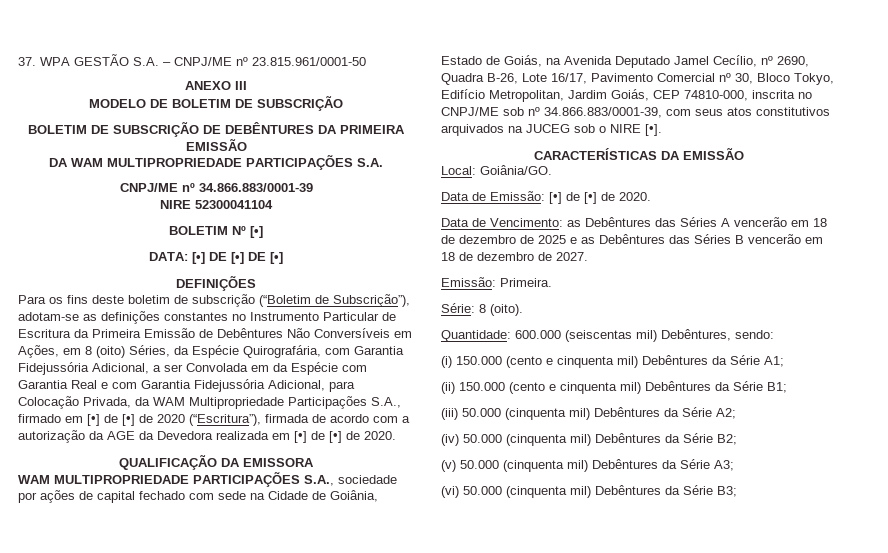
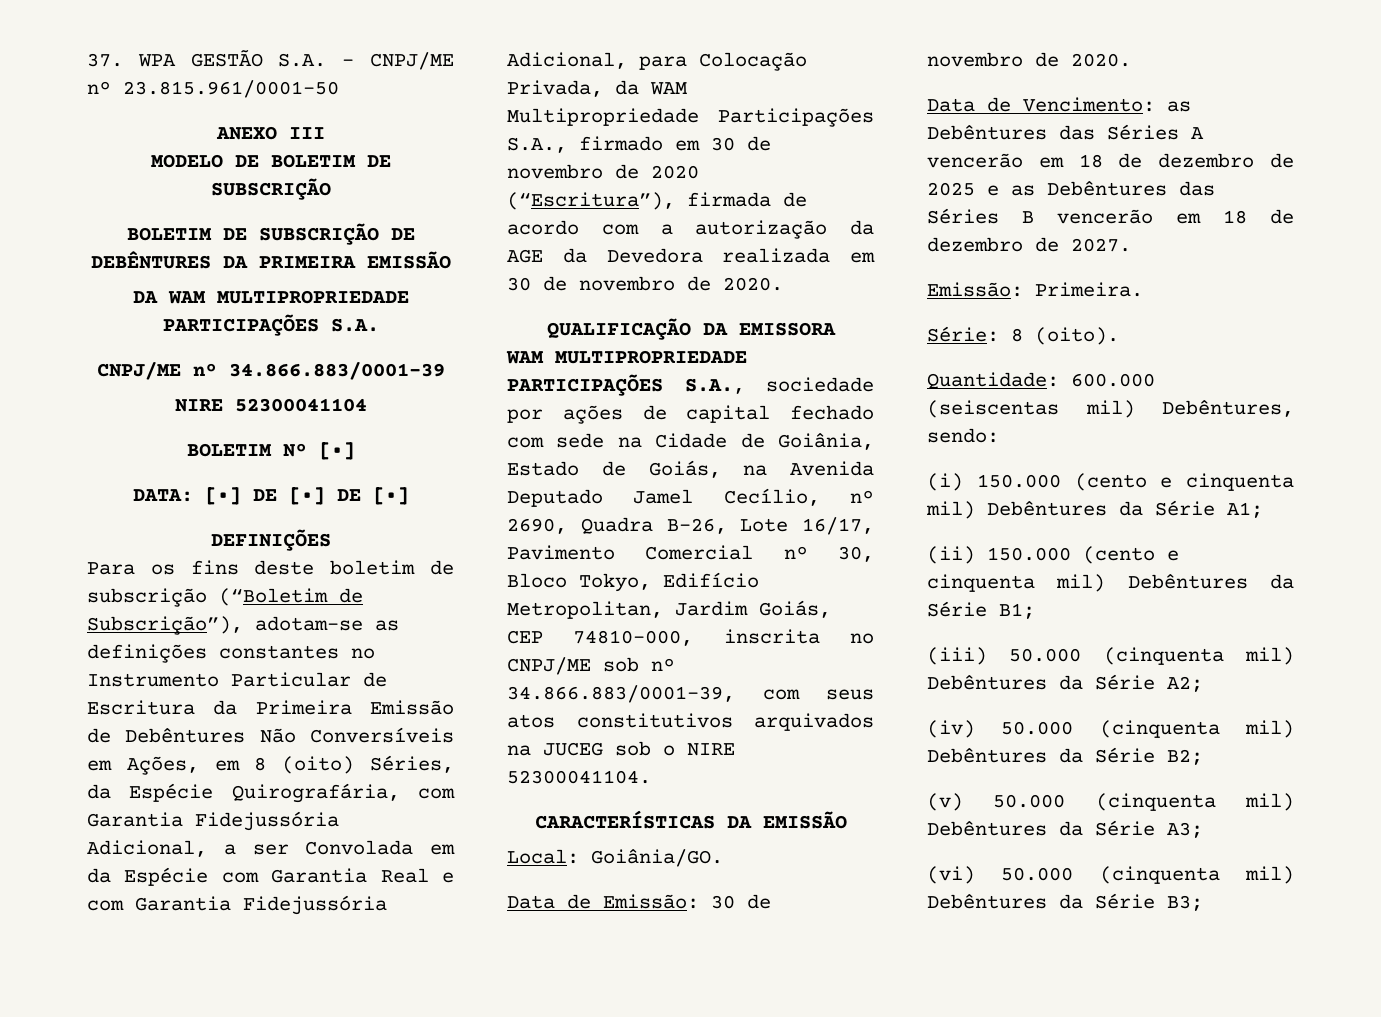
[87,414,135,426] [•] de [•] -> [711,136,771,151] [507,164,603,179] 30 de novembro
[294,431,342,443] [•] de [•] -> [507,276,675,291] 30 de novembro
[645,124,662,136] [•]. -> [507,770,651,784] 52300041104.
[549,192,597,204] [•] de [•] -> [711,894,771,909] [927,52,1023,67] 30 de novembro

